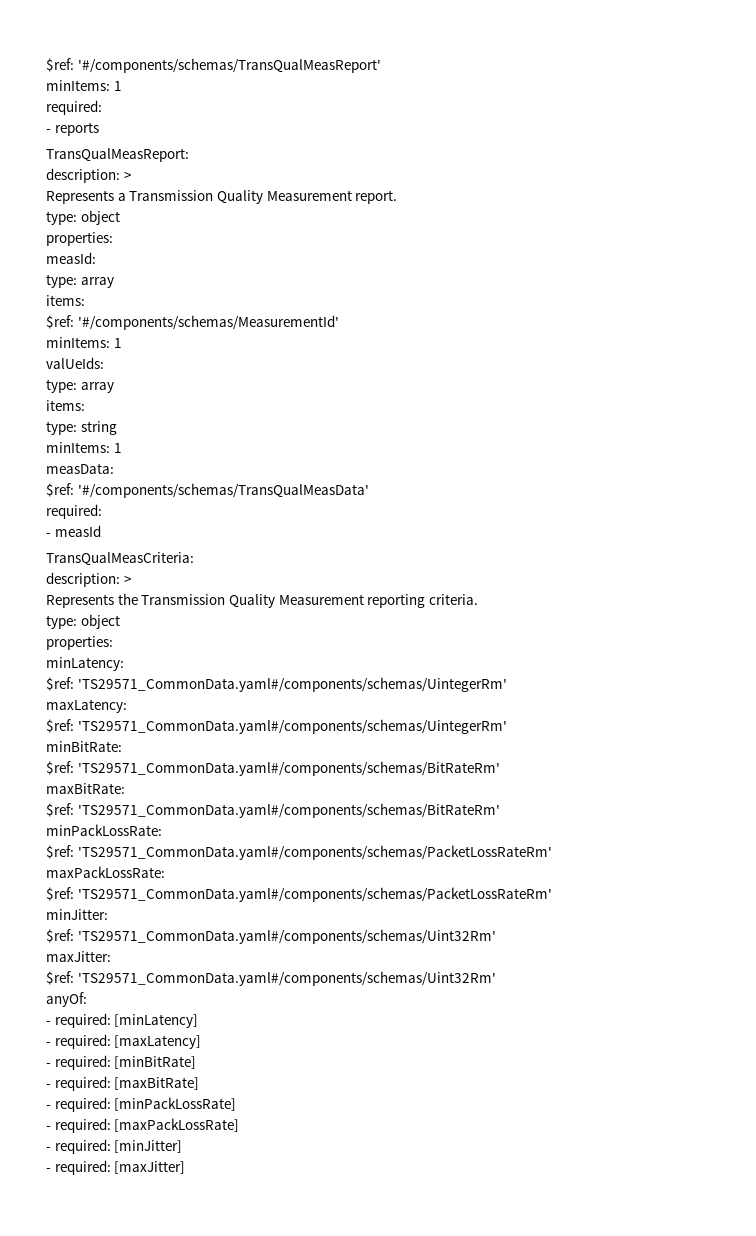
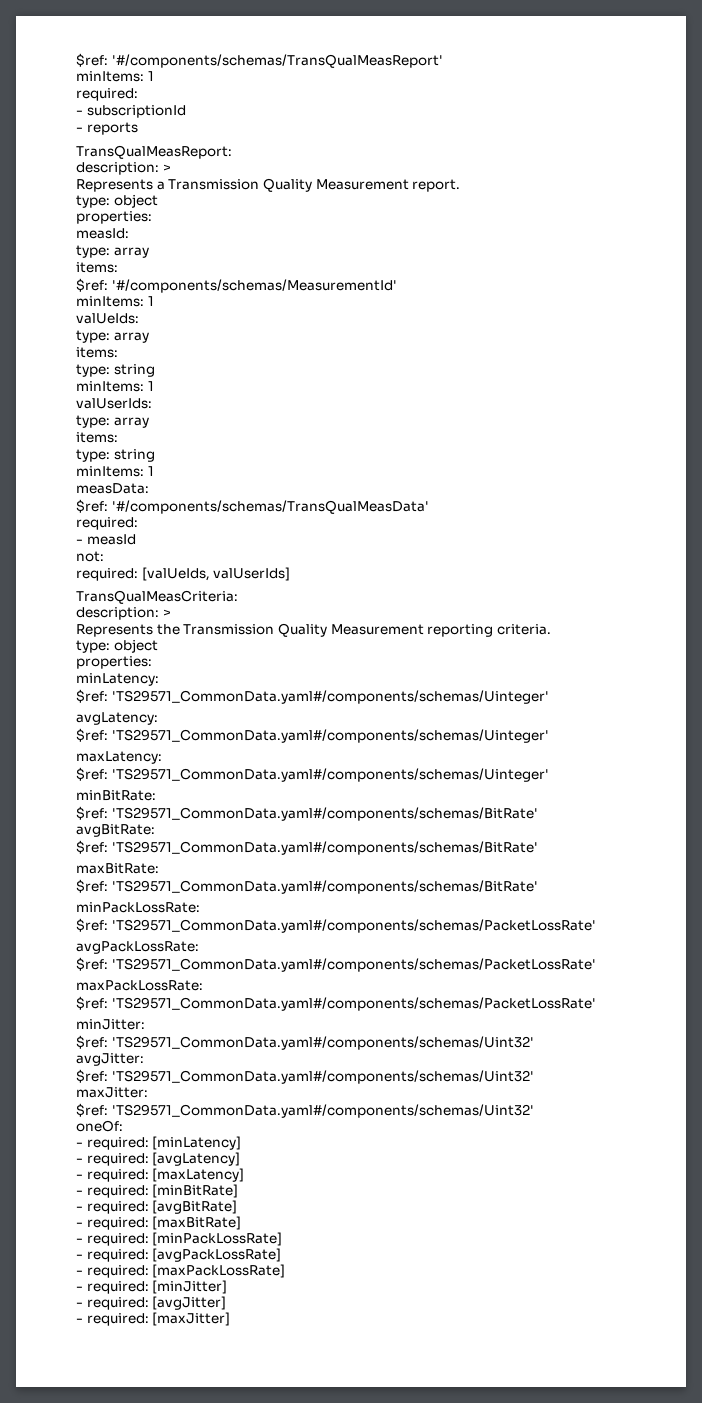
(102, 107) none -> [76,105,186,118] // - subscriptionId
(122, 448) none -> [76,398,152,409] [76,415,149,428] [76,432,118,443] [76,449,155,462] [76,466,154,477] // valUserIds: // type: array // items: // type: string // minItems: 1
(101, 531) none -> [76,551,104,562] [76,567,291,581] // not: // required: [valUeIds, valUserIds]
[77,677,507,692] 'TS29571_CommonData.yaml#/components/schemas/UintegerRm' -> [111,690,549,704] [76,712,158,725] [76,728,549,743] 'TS29571_CommonData.yaml#/components/schemas/Uinteger' // avgLatency: // $ref: 'TS29571_CommonData.yaml#/components/schemas/Uinteger'
[77,719,507,734] 'TS29571_CommonData.yaml#/components/schemas/UintegerRm' -> [111,768,549,782] 'TS29571_CommonData.yaml#/components/schemas/Uinteger'
[77,761,500,776] 'TS29571_CommonData.yaml#/components/schemas/BitRateRm' -> [111,807,538,821] [76,824,155,837] [76,840,538,855] 'TS29571_CommonData.yaml#/components/schemas/BitRate' // avgBitRate: // $ref: 'TS29571_CommonData.yaml#/components/schemas/BitRate'
[77,803,500,818] 'TS29571_CommonData.yaml#/components/schemas/BitRateRm' -> [111,880,538,894] 'TS29571_CommonData.yaml#/components/schemas/BitRate'
[77,845,552,860] 'TS29571_CommonData.yaml#/components/schemas/PacketLossRateRm' -> [111,919,596,933] [76,941,199,954] [76,957,596,972] 'TS29571_CommonData.yaml#/components/schemas/PacketLossRate' // avgPackLossRate: // $ref: 'TS29571_CommonData.yaml#/components/schemas/PacketLossRate'
[77,887,552,902] 'TS29571_CommonData.yaml#/components/schemas/PacketLossRateRm' -> [111,997,596,1011] 'TS29571_CommonData.yaml#/components/schemas/PacketLossRate'
[77,929,496,944] 'TS29571_CommonData.yaml#/components/schemas/Uint32Rm' -> [111,1036,534,1050] [76,1053,144,1066] [76,1069,534,1084] 'TS29571_CommonData.yaml#/components/schemas/Uint32' // avgJitter: // $ref: 'TS29571_CommonData.yaml#/components/schemas/Uint32'
[77,971,496,986] [46,992,87,1007] 'TS29571_CommonData.yaml#/components/schemas/Uint32Rm' // anyOf: -> [111,1104,534,1118] [76,1120,123,1132] 'TS29571_CommonData.yaml#/components/schemas/Uint32' // oneOf:
(199, 1021) none -> [76,1152,241,1166] // - required: [avgLatency]
(197, 1062) none -> [76,1200,238,1214] // - required: [avgBitRate]
(237, 1104) none -> [76,1248,282,1262] // - required: [avgPackLossRate]
(183, 1146) none -> [76,1296,227,1310] // - required: [avgJitter]

